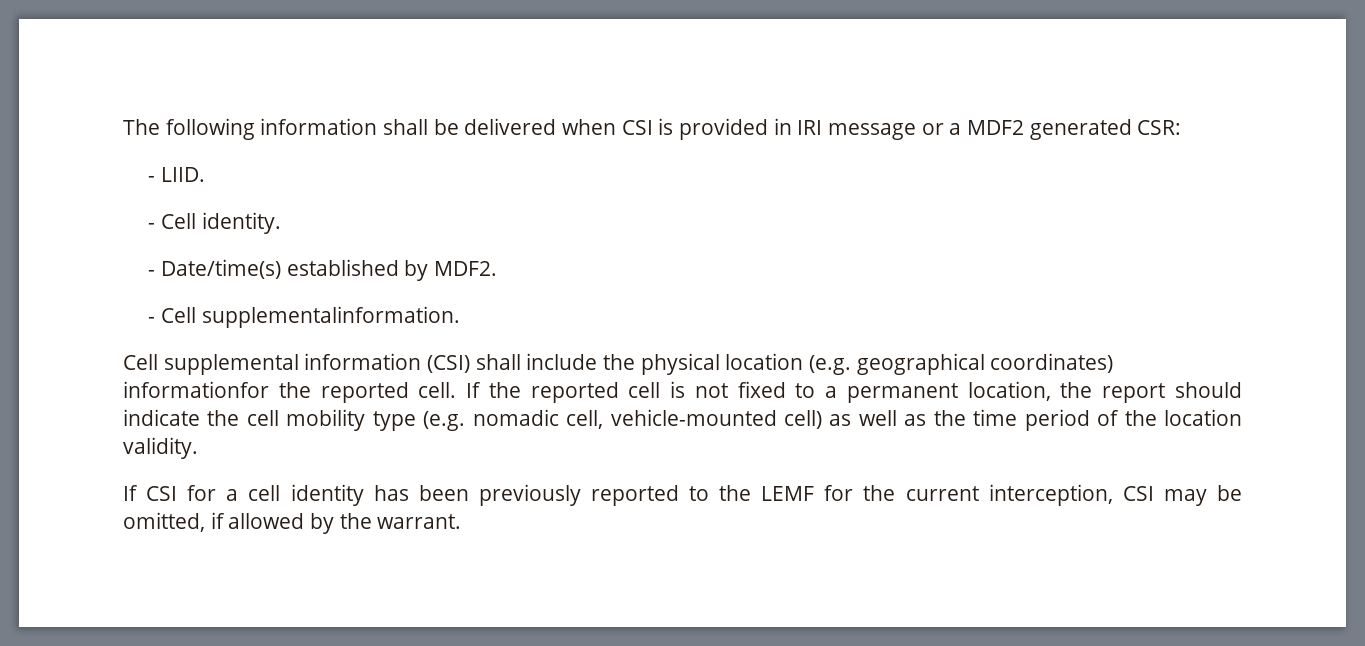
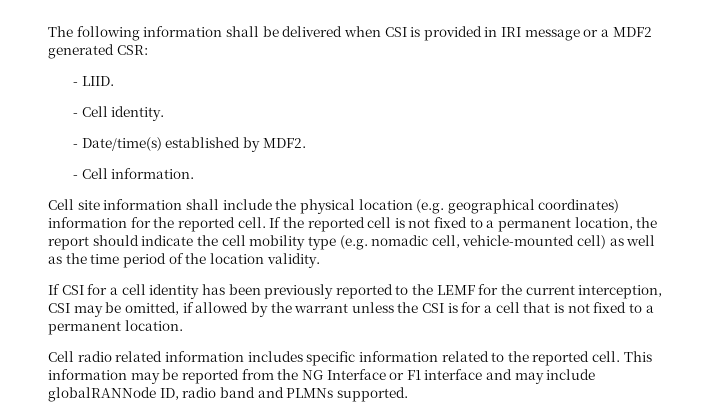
[201,306,460,328] [123,353,471,375] supplementalinformation. // Cell supplemental information (CSI) -> [111,168,195,179] [48,199,183,210] information. // Cell site information
[123,381,269,398] informationfor -> [48,217,151,228] information for
[377,514,462,529] warrant. -> [294,302,654,313] [48,320,183,335] [48,351,652,366] [48,369,596,384] [48,387,408,402] warrant unless the CSI is for a cell that is not fixed to a permanent location. // Cell radio related information includes specific information related to the reported cell. This information may be reported from the NG Interface or F1 interface and may include globalRANNode ID, radio band and PLMNs supported.

